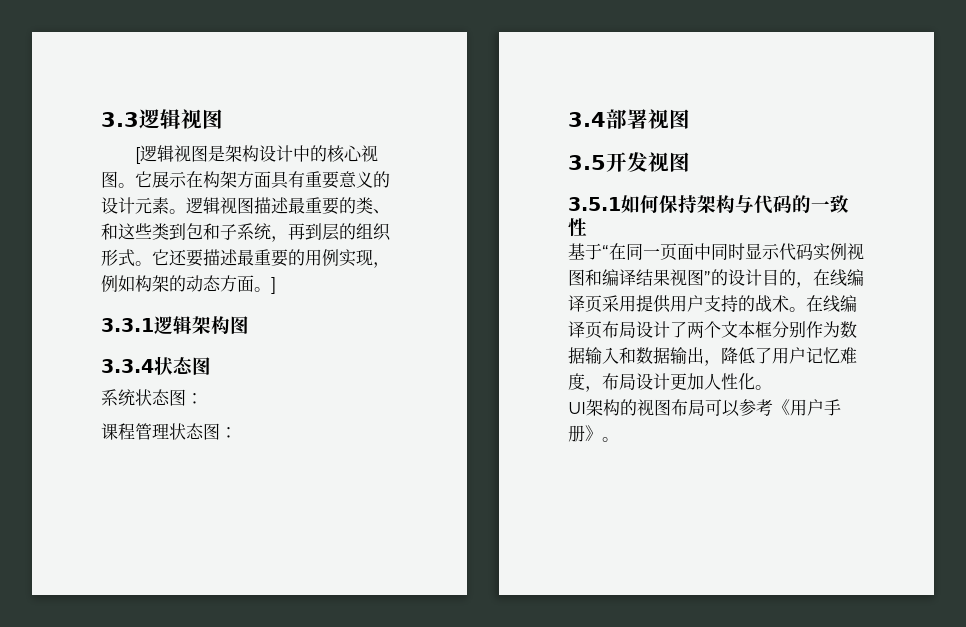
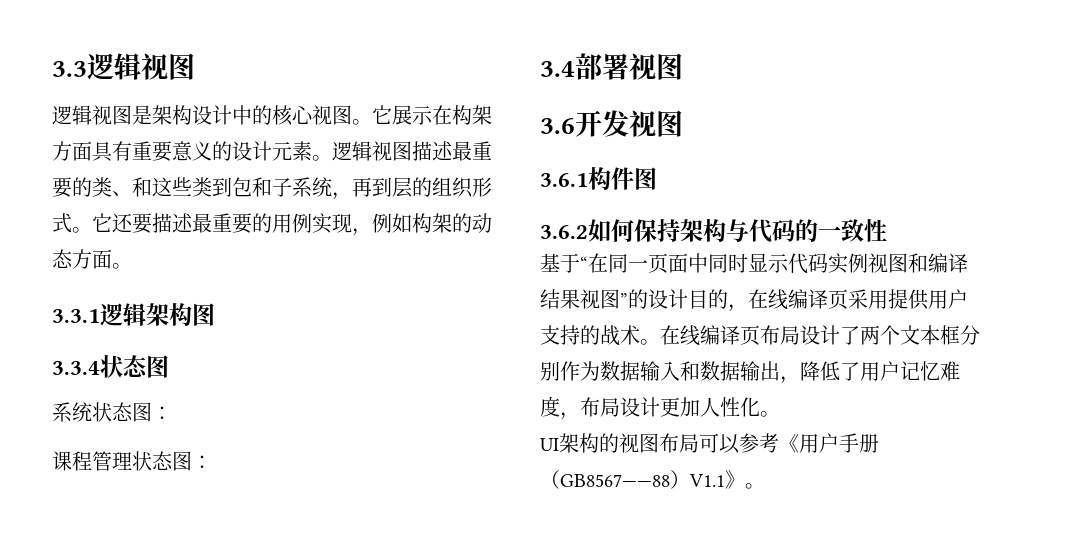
[135,147,142,164] [ -> (195, 66) none
[271,277,276,294] ] -> (132, 266) none
[568,155,606,170] 3.5 -> [540,118,575,134] 3.6
[568,197,621,211] 3.5.1 -> [540,167,657,190] [540,225,588,239] 3.6.1构件图 // 3.6.2
(585, 433) none -> [540,470,725,489] （GB8567——88）V1.1

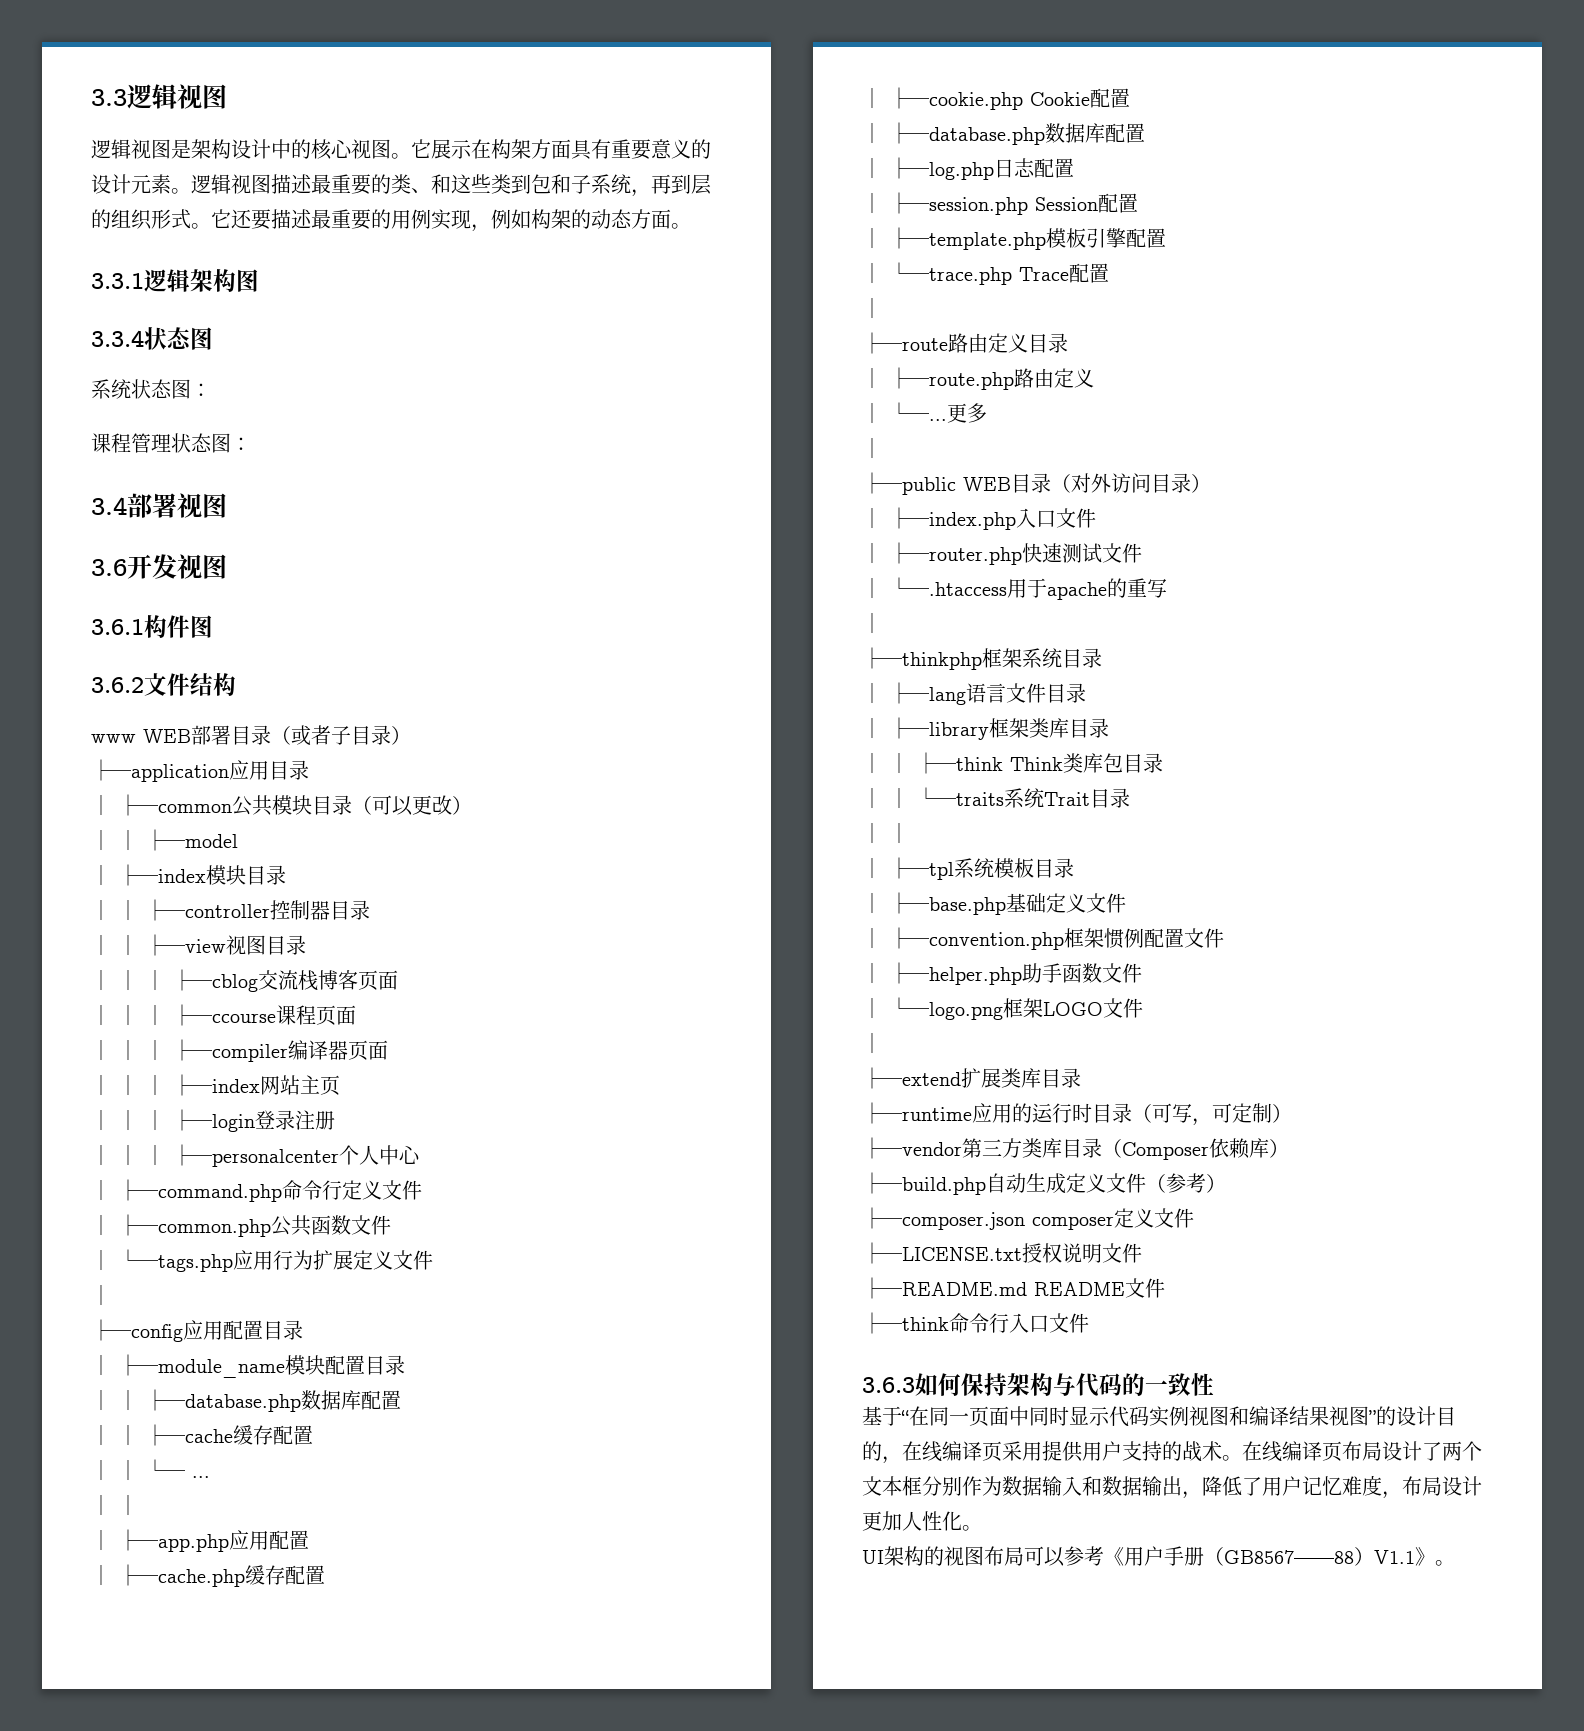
(588, 232) none -> [144,673,236,696] [91,725,411,746] [91,759,309,782] [91,794,472,816] [91,829,238,851] [91,864,286,886] [91,899,370,921] [91,934,306,956] [91,969,398,992] [91,1004,356,1026] [91,1039,388,1062] [91,1074,340,1096] [91,1109,335,1132] [91,1144,421,1167] [91,1179,422,1202] [91,1214,391,1237] [91,1249,433,1272] [91,1285,111,1306] [91,1319,303,1342] [91,1354,405,1378] [91,1389,401,1412] [91,1424,313,1446] [91,1459,210,1481] [91,1495,138,1516] [91,1529,309,1552] [91,1564,325,1587] [862,87,1130,110] [862,122,1145,145] [862,157,1074,180] [862,192,1138,215] [862,227,1166,250] [862,262,1109,285] [862,298,882,319] [862,332,1068,354] [862,367,1094,390] [862,402,987,424] [862,438,882,459] [862,472,1211,495] [862,507,1096,530] [862,542,1142,565] [862,577,1167,600] [862,613,882,634] [862,647,1102,670] [862,682,1086,705] [862,717,1109,740] [862,752,1163,774] [862,787,1130,809] [862,823,909,844] [862,857,1074,880] [862,892,1126,915] [862,927,1224,950] [862,962,1142,985] [862,997,1143,1020] [862,1033,882,1054] [862,1067,1081,1089] [862,1102,1292,1126] [862,1137,1289,1160] [862,1172,1226,1195] [862,1207,1194,1230] [862,1242,1142,1264] [862,1277,1165,1299] [862,1312,1089,1334] [862,1377,915,1393] 文件结构 // www WEB部署目录（或者子目录） // ├─application应用目录 // │ ├─common公共模块目录（可以更改） // │ │ ├─model // │ ├─index模块目录 // │ │ ├─controller控制器目录 // │ │ ├─view视图目录 // │ │ │ ├─cblog交流栈博客页面 // │ │ │ ├─ccourse课程页面 // │ │ │ ├─compiler编译器页面 // │ │ │ ├─index网站主页 // │ │ │ ├─login登录注册 // │ │ │ ├─personalcenter个人中心 // │ ├─command.php命令行定义文件 // │ ├─common.php公共函数文件 // │ └─tags.php应用行为扩展定义文件 // │ // ├─config应用配置目录 // │ ├─module_name模块配置目录 // │ │ ├─database.php数据库配置 // │ │ ├─cache缓存配置 // │ │ └─ ... // │ │ // │ ├─app.php应用配置 // │ ├─cache.php缓存配置 // │ ├─cookie.php Cookie配置 // │ ├─database.php数据库配置 // │ ├─log.php日志配置 // │ ├─session.php Session配置 // │ ├─template.php模板引擎配置 // │ └─trace.php Trace配置 // │ // ├─route路由定义目录 // │ ├─route.php路由定义 // │ └─...更多 // │ // ├─public WEB目录（对外访问目录） // │ ├─index.php入口文件 // │ ├─router.php快速测试文件 // │ └─.htaccess用于apache的重写 // │ // ├─thinkphp框架系统目录 // │ ├─lang语言文件目录 // │ ├─library框架类库目录 // │ │ ├─think Think类库包目录 // │ │ └─traits系统Trait目录 // │ │ // │ ├─tpl系统模板目录 // │ ├─base.php基础定义文件 // │ ├─convention.php框架惯例配置文件 // │ ├─helper.php助手函数文件 // │ └─logo.png框架LOGO文件 // │ // ├─extend扩展类库目录 // ├─runtime应用的运行时目录（可写，可定制） // ├─vendor第三方类库目录（Composer依赖库） // ├─build.php自动生成定义文件（参考） // ├─composer.json composer定义文件 // ├─LICENSE.txt授权说明文件 // ├─README.md README文件 // ├─think命令行入口文件 // 3.6.3

